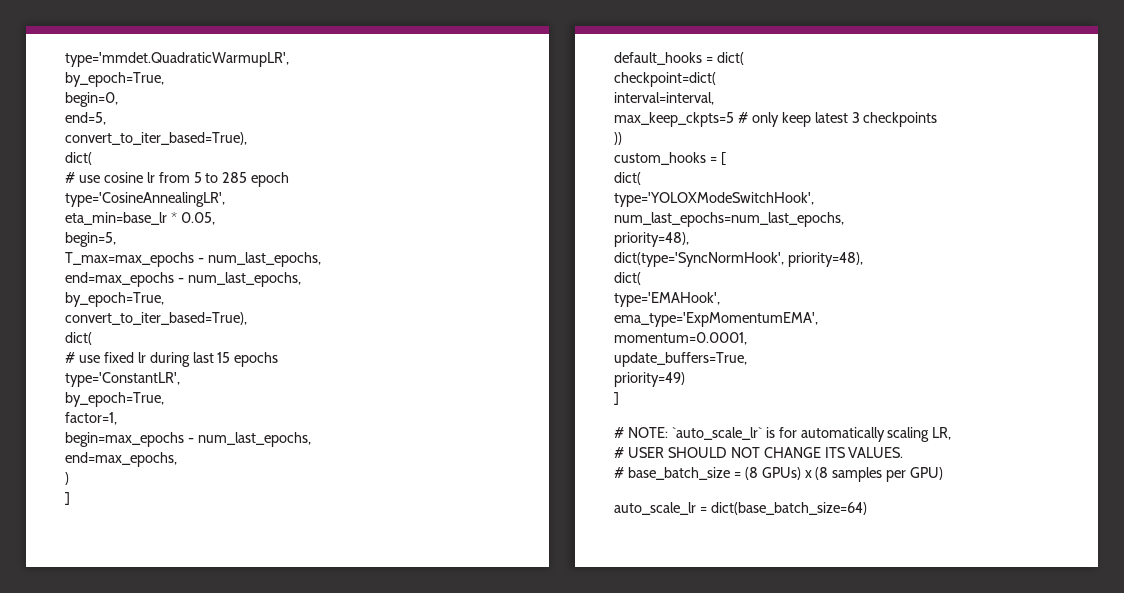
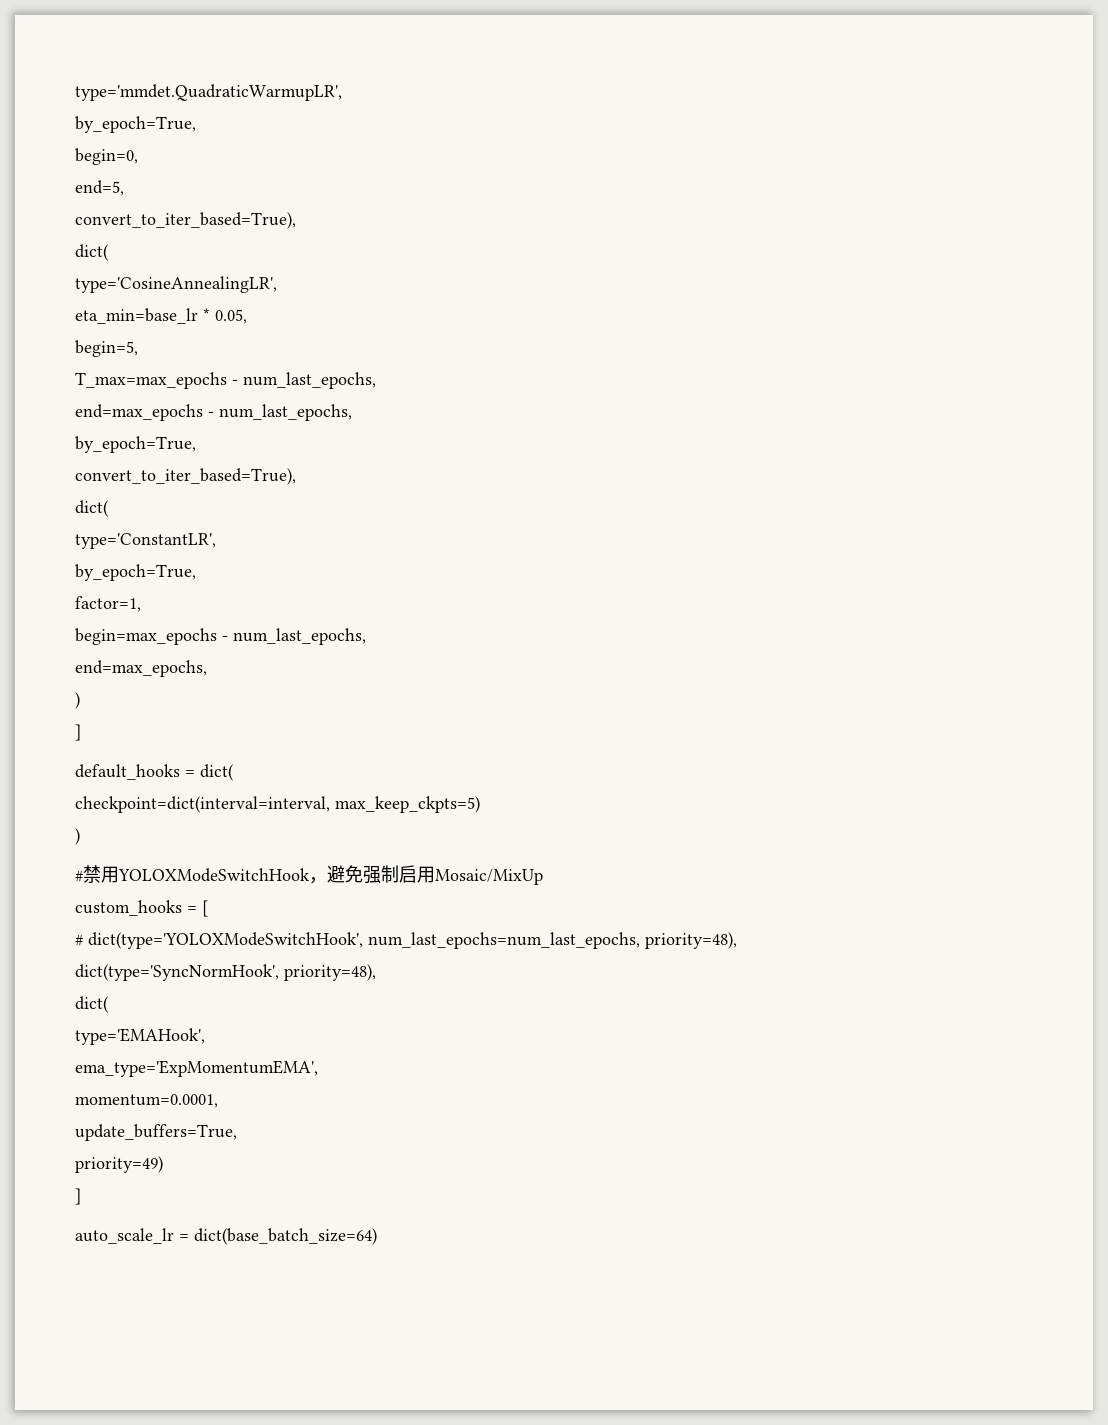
[65,172,290,187] // # use cosine lr from 5 to 285 epoch -> (108, 252) none
[65,352,279,367] // # use fixed lr during last 15 epochs -> (108, 508) none
[614,72,716,87] [614,92,714,105] [614,112,938,127] [614,132,622,145] checkpoint=dict( // interval=interval, // max_keep_ckpts=5 # only keep latest 3 checkpoints // )) -> [75,796,480,813] [75,828,80,845] [75,865,543,885] checkpoint=dict(interval=interval, max_keep_ckpts=5) // ) // #禁用YOLOXModeSwitchHook，避免强制启用Mosaic/MixUp
[614,172,641,185] [614,192,814,207] dict( // type='YOLOXModeSwitchHook', // -> [75,932,363,949] # dict(type='YOLOXModeSwitchHook',
(844, 219) // -> (640, 940) none
[614,427,952,442] [614,447,904,458] [614,467,944,482] // # NOTE: `auto_scale_lr` is for automatically scaling LR, // # USER SHOULD NOT CHANGE ITS VALUES. // # base_batch_size = (8 GPUs) x (8 samples per GPU) -> (81, 1196) none

